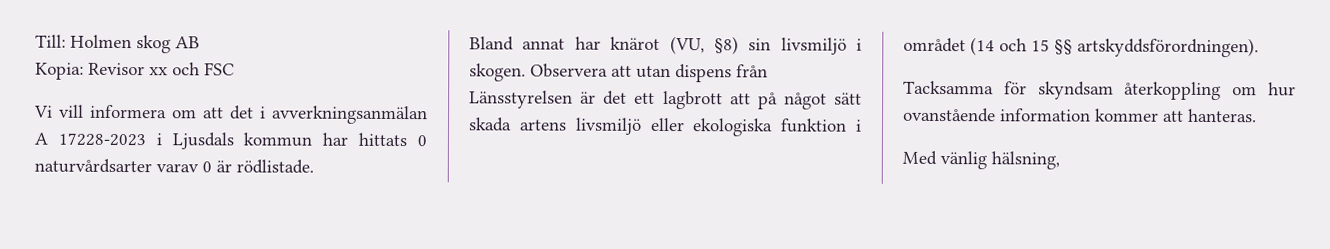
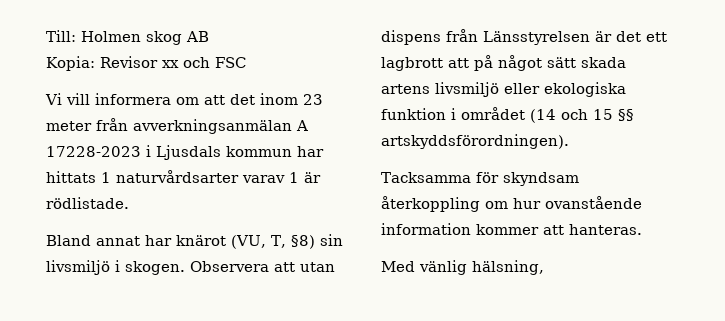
[260,106,266,119] i -> [260,93,323,105] [46,118,128,131] inom 23 meter från
[416,135,427,147] 0 -> [101,172,111,183] 1
[202,161,212,173] 0 -> [289,172,299,183] 1
(705, 45) none -> [270,235,286,248] T,

